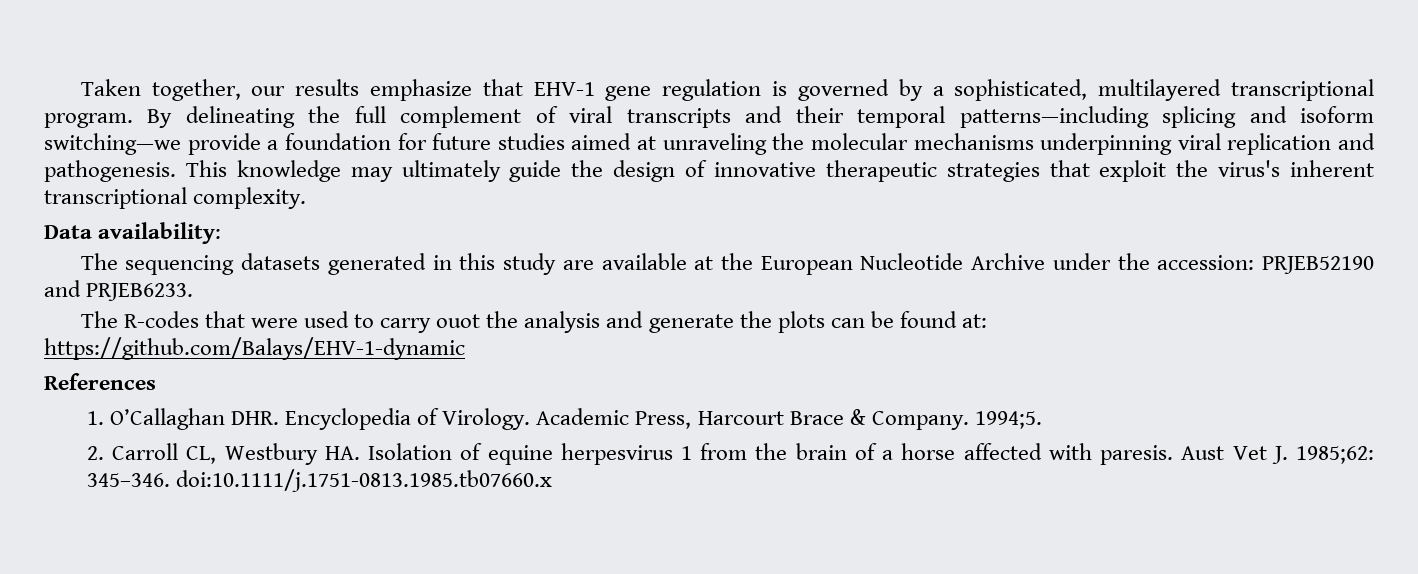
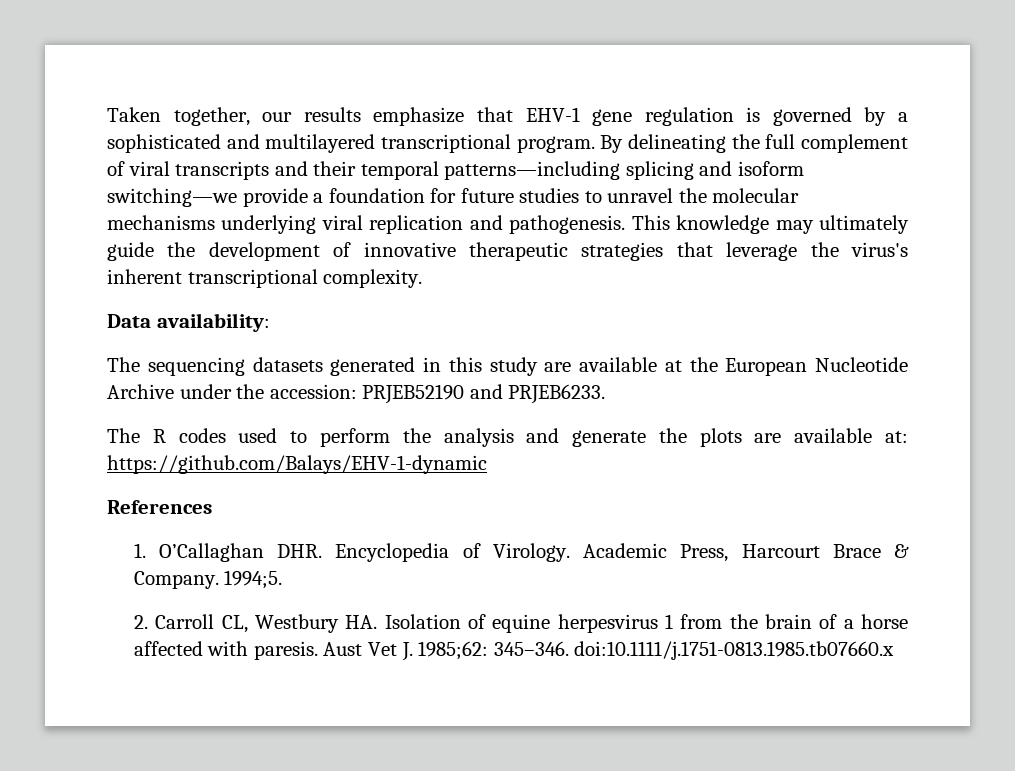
[954,79,1088,101] sophisticated, -> [107,134,260,153] sophisticated and
[571,133,767,155] aimed at unraveling -> [584,188,674,203] to unravel
[1040,133,1173,155] underpinning -> [221,215,317,234] underlying
[613,160,676,182] design -> [208,242,320,261] development
[1099,160,1167,182] exploit -> [726,242,798,261] leverage
[123,311,481,333] R-codes that were used to carry ouot -> [152,428,390,447] R codes used to perform
[830,311,957,328] can be found -> [754,428,873,443] are available

